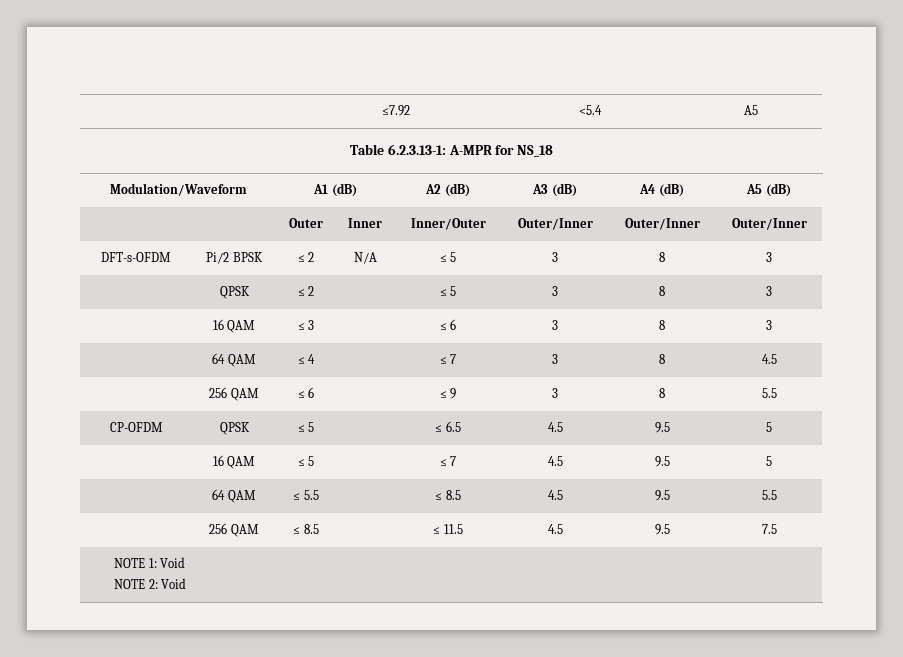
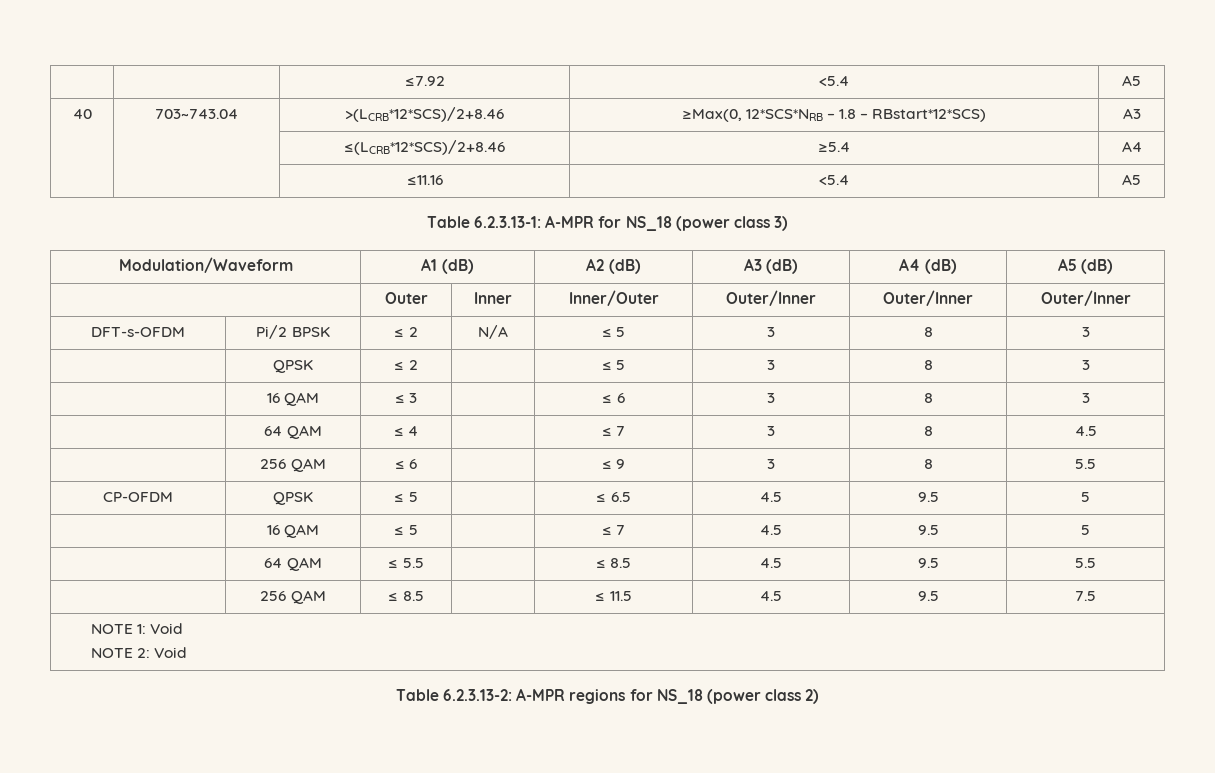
(758, 110) none -> [72,109,92,119] [155,109,238,119] [345,107,504,122] [681,109,987,122] [1122,108,1141,119] [344,140,505,155] [818,142,850,152] [1121,141,1142,152] [406,175,443,185] [819,175,849,185] [1122,174,1141,185] // 40 | 703~743.04 | >(LCRB*12*SCS)/2+8.46 | ≥Max(0, 12*SCS*NRB – 1.8 – RBstart*12*SCS) | A3 // | | ≤(LCRB*12*SCS)/2+8.46 | ≥5.4 | A4 // | | ≤11.16 | <5.4 | A5
(554, 151) none -> [675,216,789,231] (power class 3)
(187, 583) none -> [395,688,820,704] // Table 6.2.3.13-2: A-MPR regions for NS_18 (power class 2)

